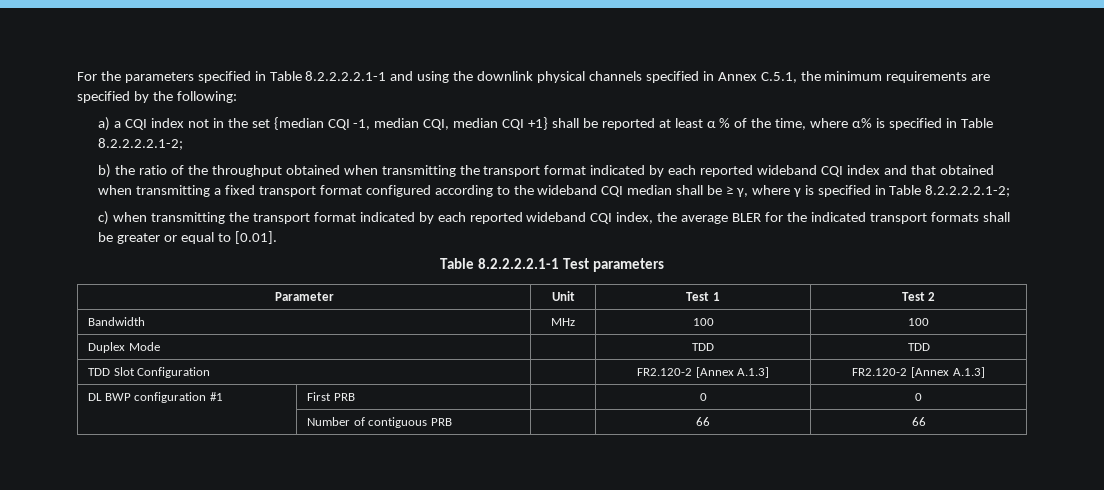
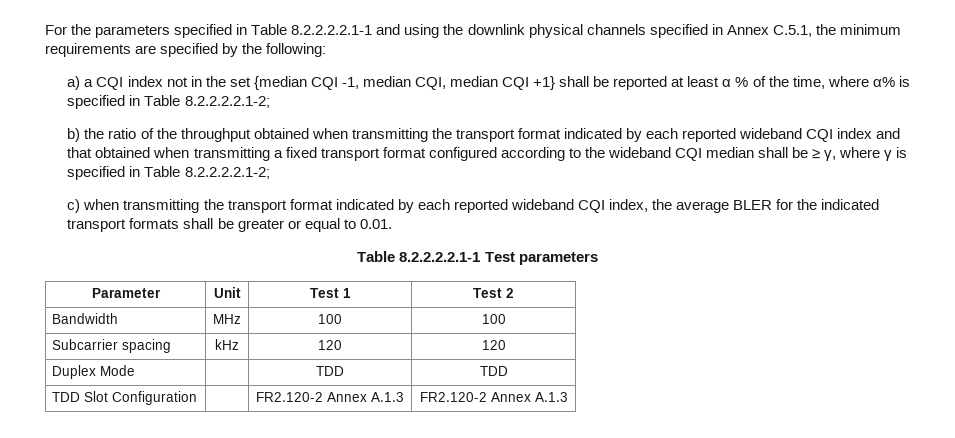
[234,231,277,244] [0.01]. -> [359,219,392,229] 0.01.
(929, 322) none -> [51,339,171,353] [215,339,239,350] [317,340,342,350] [481,340,506,350] // Subcarrier spacing | kHz | 120 | 120
[695,367,770,378] [852,367,985,378] [88,392,223,403] [307,392,355,401] [699,393,707,401] [915,393,922,401] [307,417,452,428] [696,417,710,426] [911,417,926,426] [Annex A.1.3] | FR2.120-2 [Annex A.1.3] // DL BWP configuration #1 | First PRB | | 0 | 0 // | Number of contiguous PRB | | 66 | 66 -> [326,392,404,402] [419,392,568,402] Annex A.1.3 | FR2.120-2 Annex A.1.3

